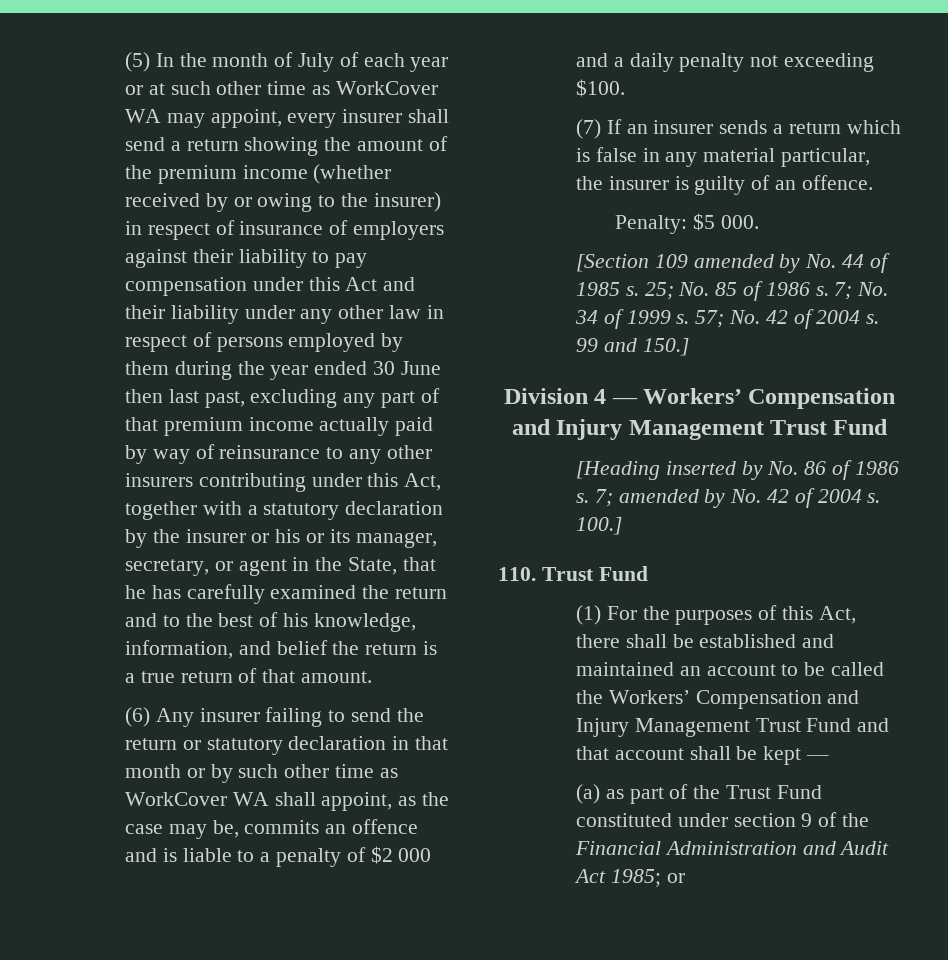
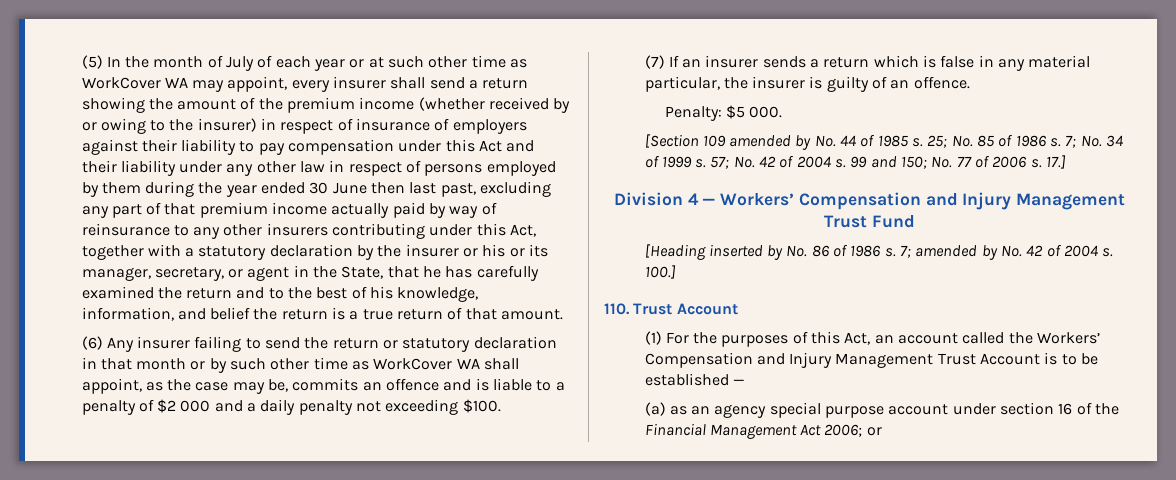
[642,338,689,356] 150.] -> [901,155,1066,169] 150; No. 77 of 2006 s. 17.]
[598,566,648,581] Fund -> [676,303,738,315] Account
[576,634,835,648] [576,662,826,676] there shall be established and maintained an account to be -> [874,333,959,344] an account
[806,718,890,732] [576,746,830,765] [576,784,822,804] [576,813,673,827] Fund and that account shall be kept — // (a) as part of the Trust Fund constituted -> [980,352,1099,365] [644,373,745,386] [644,402,949,418] Account is to be established — // (a) as an agency special purpose account
[801,813,813,827] 9 -> [1058,403,1073,415] 16
[664,841,890,855] [574,869,661,887] Administration and Audit Act 1985; -> [709,424,863,439] Management Act 2006;

